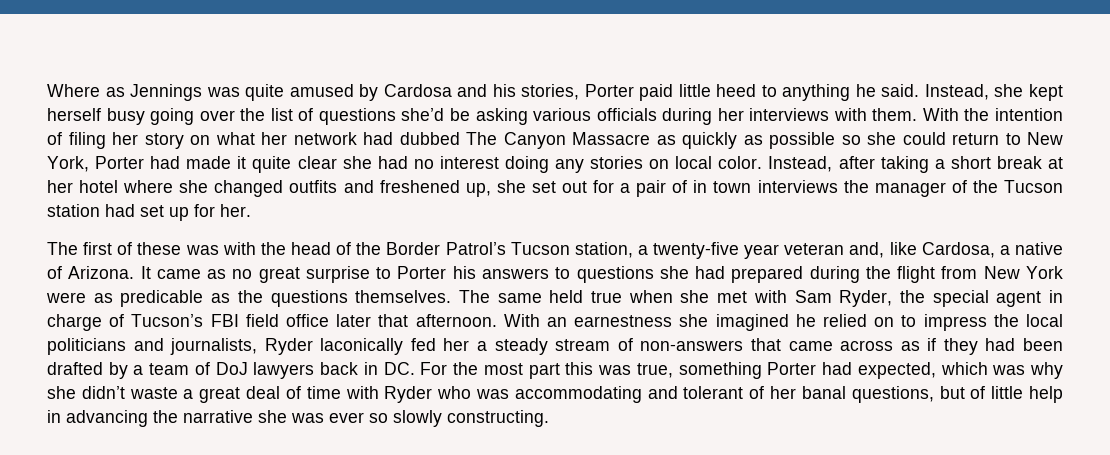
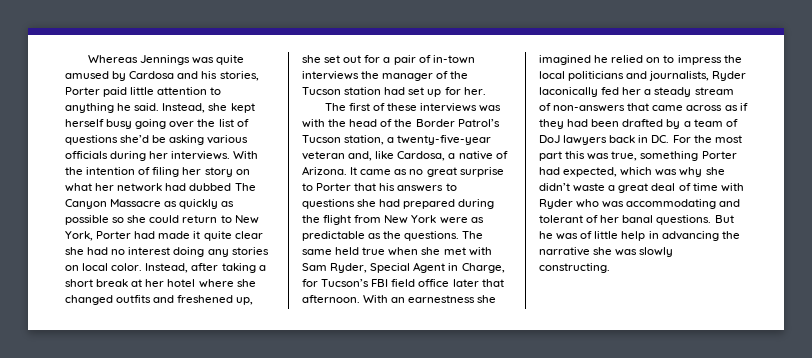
[47,84,125,97] Where as -> [87,55,138,63] Whereas
[716,84,757,97] heed -> [157,87,208,95] attention
[749,108,918,121] interviews with them. -> [171,151,231,160] interviews.
[693,180,752,193] in town -> [432,55,475,64] in-town
(182, 248) none -> [420,103,478,112] interviews
[653,242,780,259] twenty-five year -> [397,135,492,145] twenty-five-year
(447, 272) none -> [354,183,377,191] that
[120,290,204,307] predicable -> [302,231,365,241] predictable
[270,290,452,307] questions themselves. -> [404,231,460,241] questions.
[899,290,1064,307] [47,314,125,331] the special agent in charge of -> [370,262,505,273] [302,279,318,287] Special Agent in Charge, for
[851,386,965,403] questions, but -> [656,215,734,225] [539,231,579,240] questions. But he was
[329,412,388,423] ever so -> (638, 252) none

